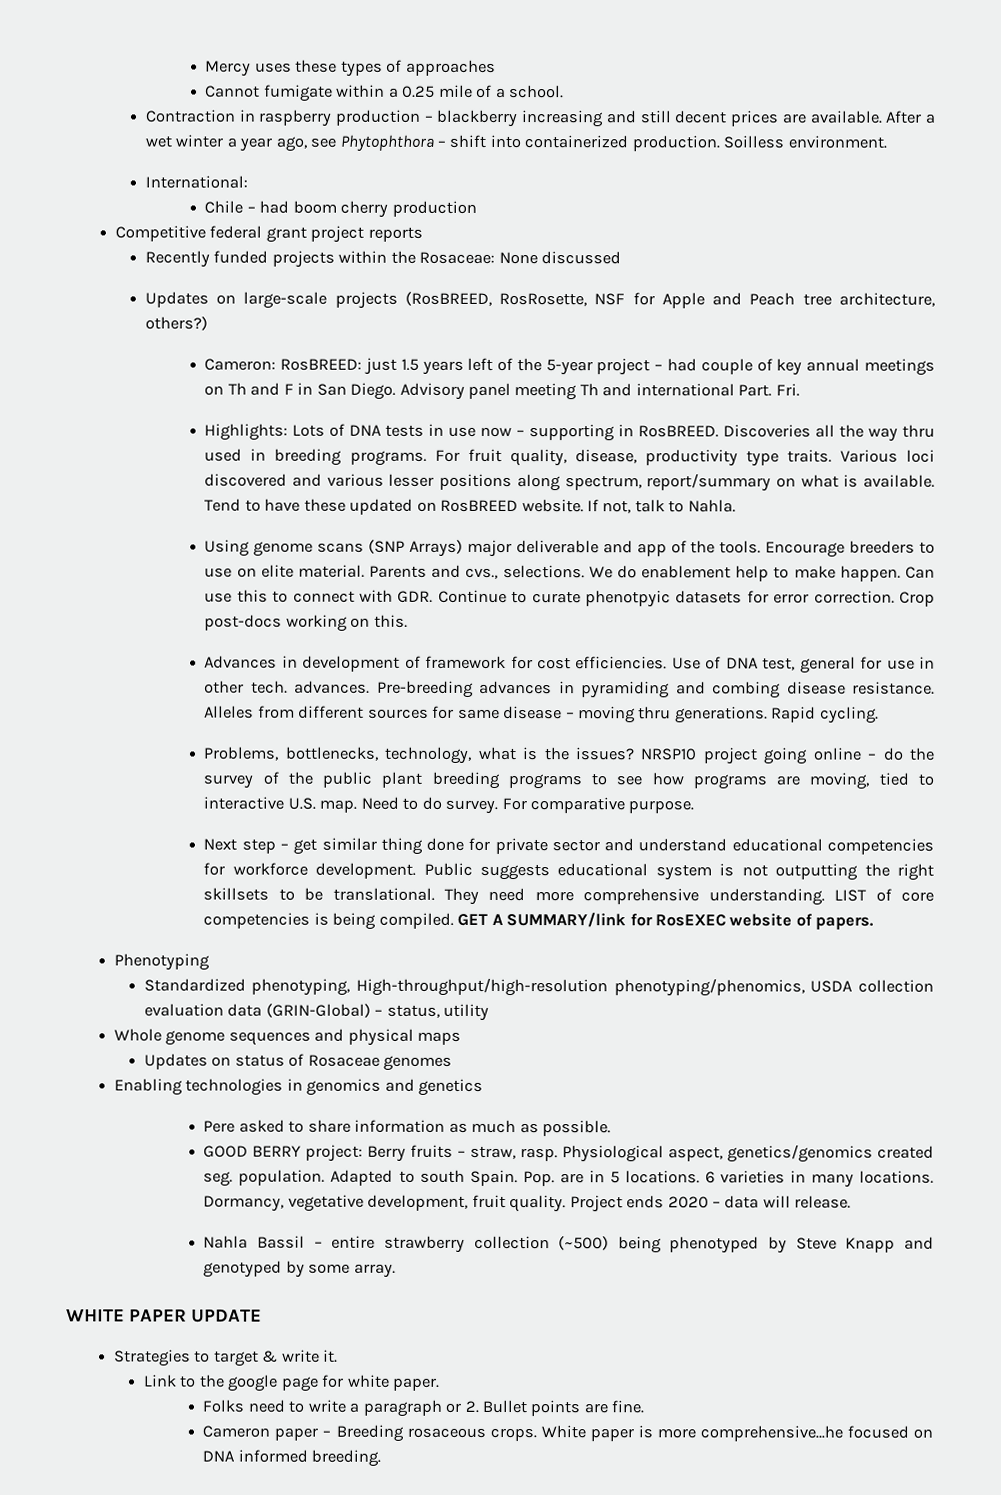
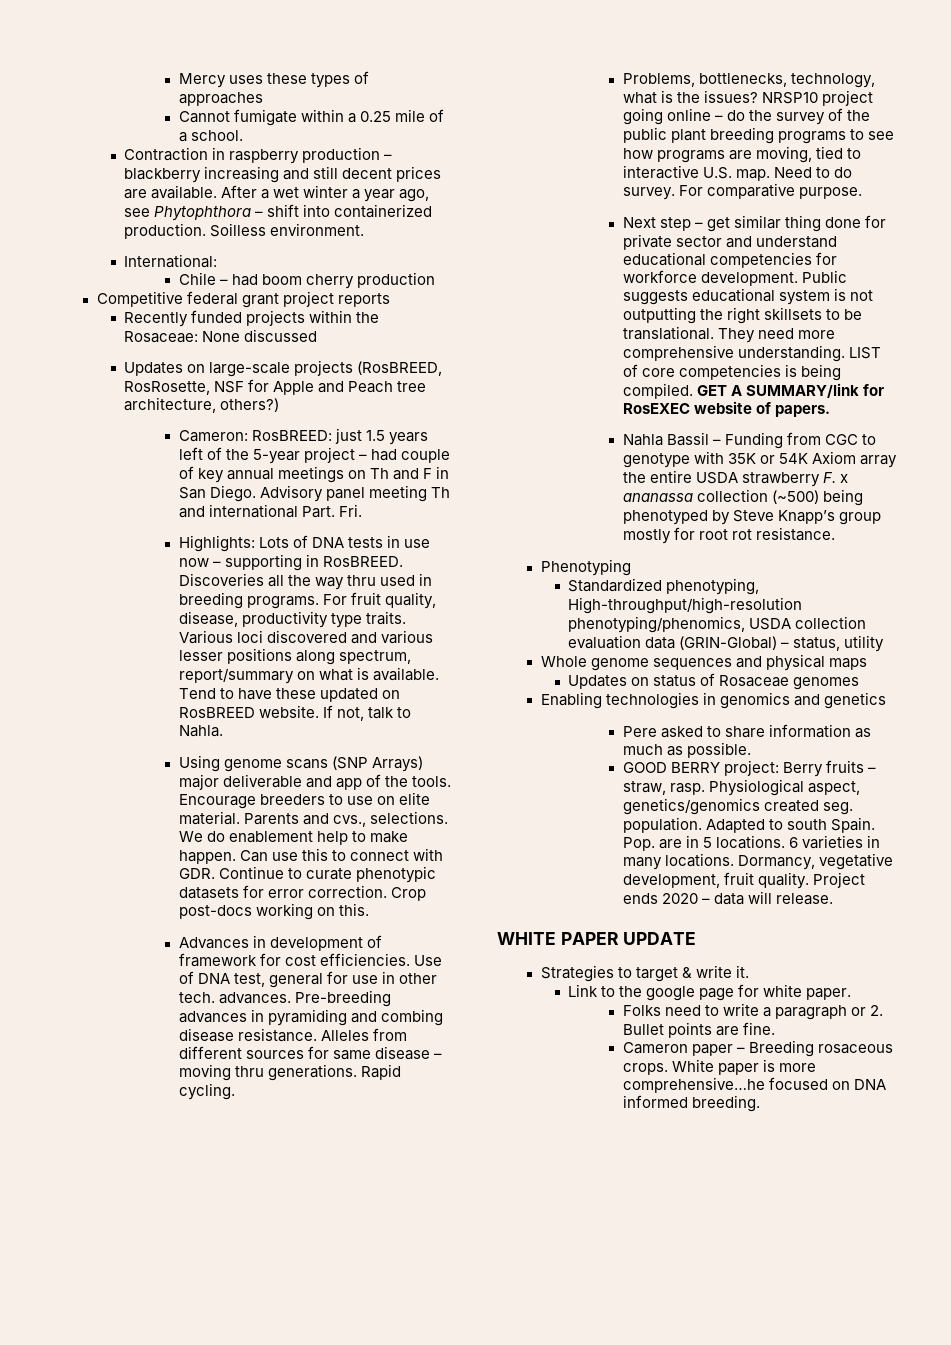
[584,590,671,608] phenotpyic -> [355,866,436,883] phenotypic
(875, 923) none -> [622,432,876,449] [622,451,897,468] [622,470,848,487] [622,489,863,506] [622,510,881,525] [622,527,835,544] // Nahla Bassil – Funding from CGC to genotype with 35K or 54K Axiom array the entire USDA strawberry F. x ananassa collection (~500) being phenotyped by Steve Knapp’s group mostly for root rot resistance.
[203,1235,935,1254] [203,1260,396,1278] // Nahla Bassil – entire strawberry collection (~500) being phenotyped by Steve Knapp and genotyped by some array. -> (833, 899) none

